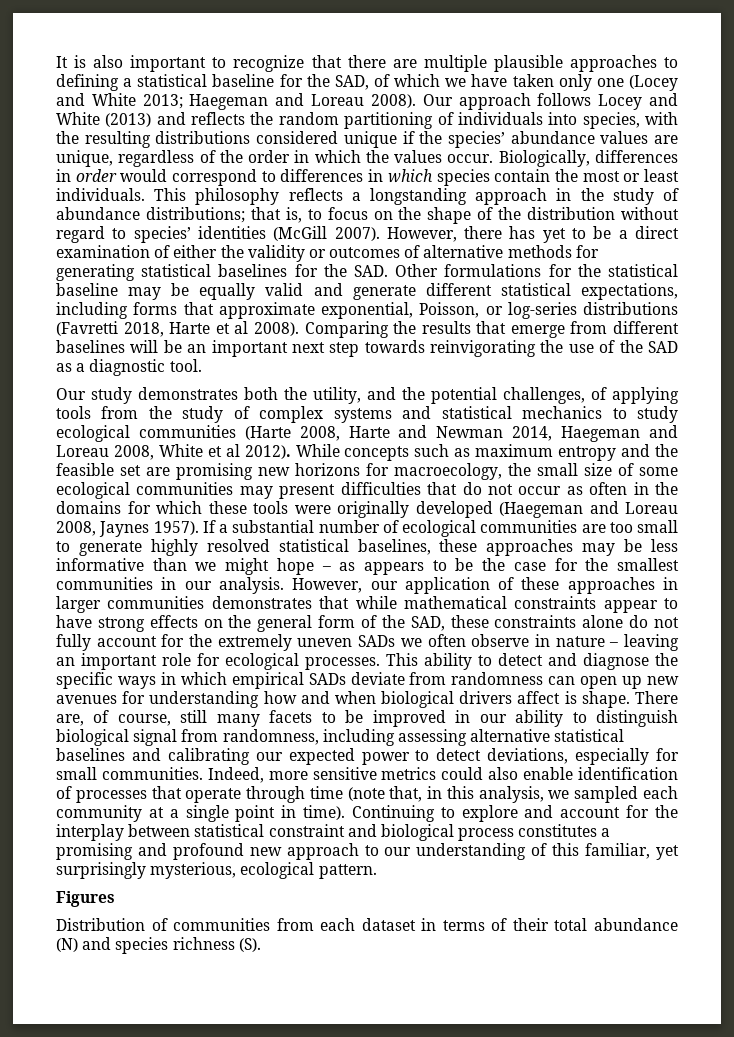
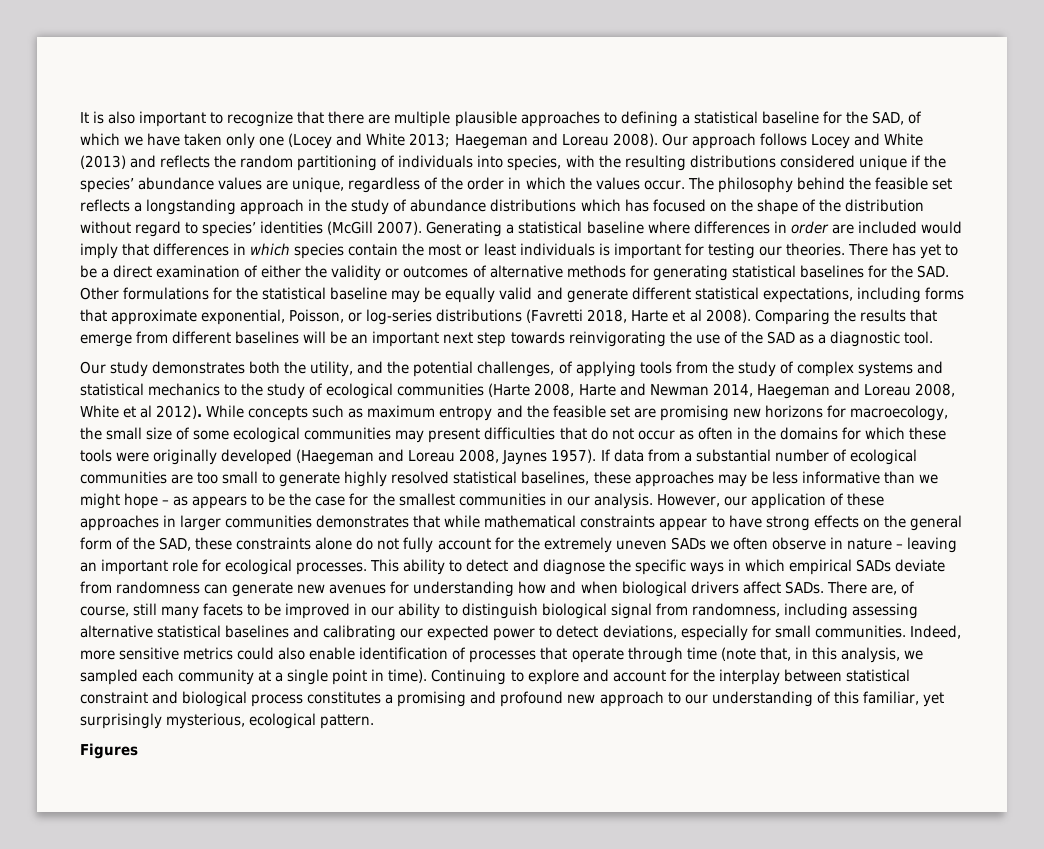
[498,150,678,167] [56,169,680,186] [56,188,280,205] Biologically, differences in order would correspond to differences in which species contain the most or least individuals. This philosophy -> [687,177,952,193] The philosophy behind the feasible set
[145,207,368,223] distributions; that is, to focus -> [490,199,706,212] distributions which has focused
[386,226,503,242] However, there -> [426,221,962,237] [80,243,888,259] Generating a statistical baseline where differences in order are included would imply that differences in which species contain the most or least individuals is important for testing our theories. There
[637,406,678,423] study -> [241,383,324,399] the study of
(216, 526) none -> [613,449,680,462] data from
[580,676,643,689] open up -> [232,582,294,597] generate
[564,691,630,708] is shape. -> [784,581,824,594] SADs.
[56,918,678,931] [56,937,261,954] // Distribution of communities from each dataset in terms of their total abundance (N) and species richness (S). -> (138, 751) none

